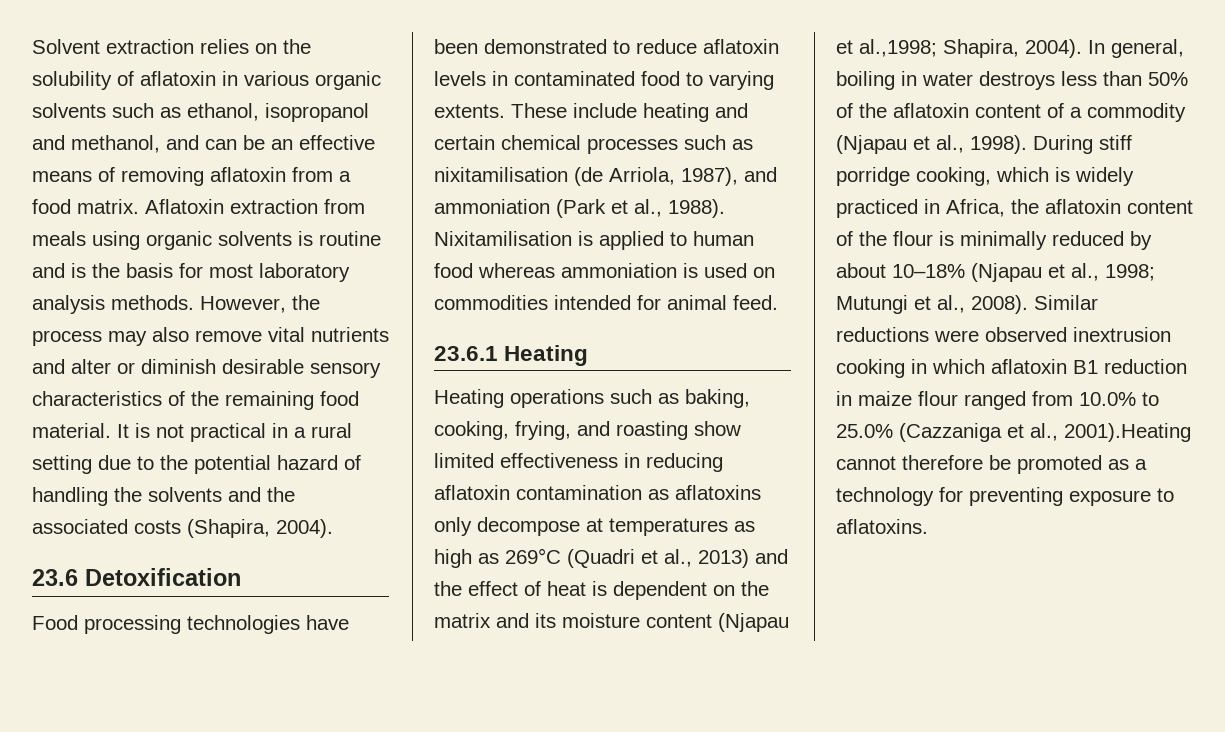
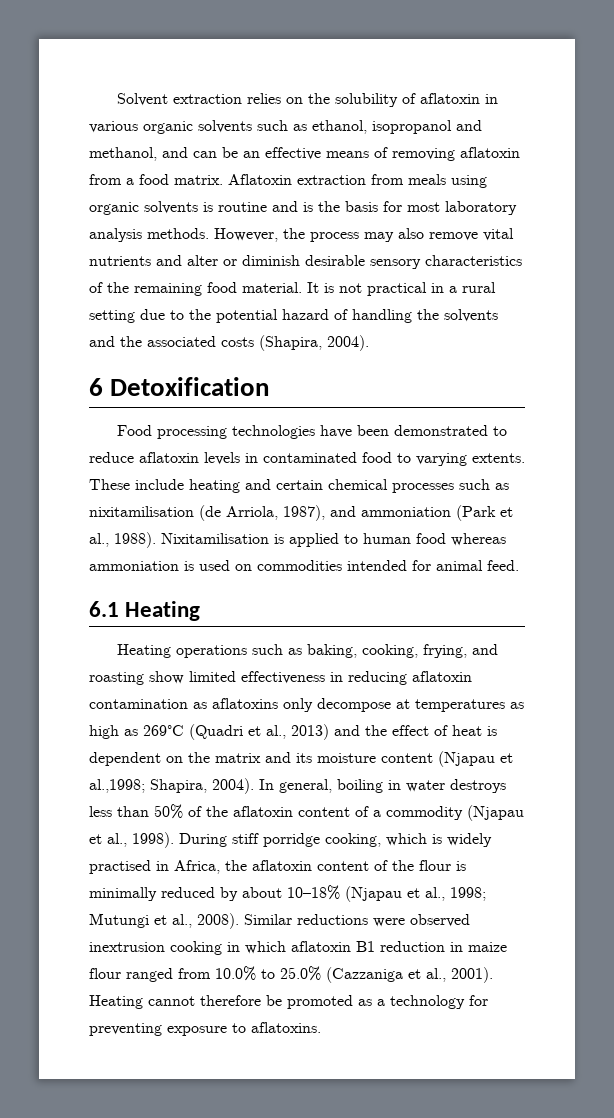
[32,569,78,586] 23.6 -> [89,378,103,396] 6
[434,346,498,361] 23.6.1 -> [89,601,119,617] 6.1
[836,199,918,218] practiced -> [89,860,151,874] practised
[1064,423,1191,442] 2001).Heating -> [451,967,493,983] [89,995,143,1009] 2001). Heating

